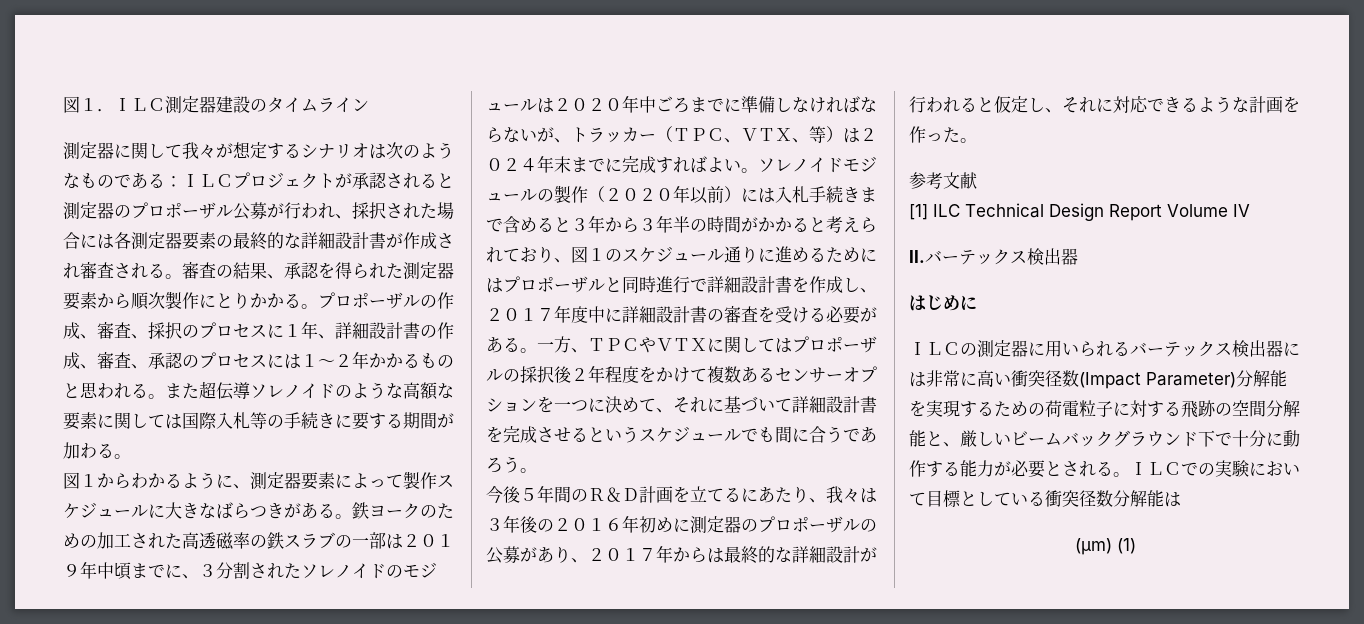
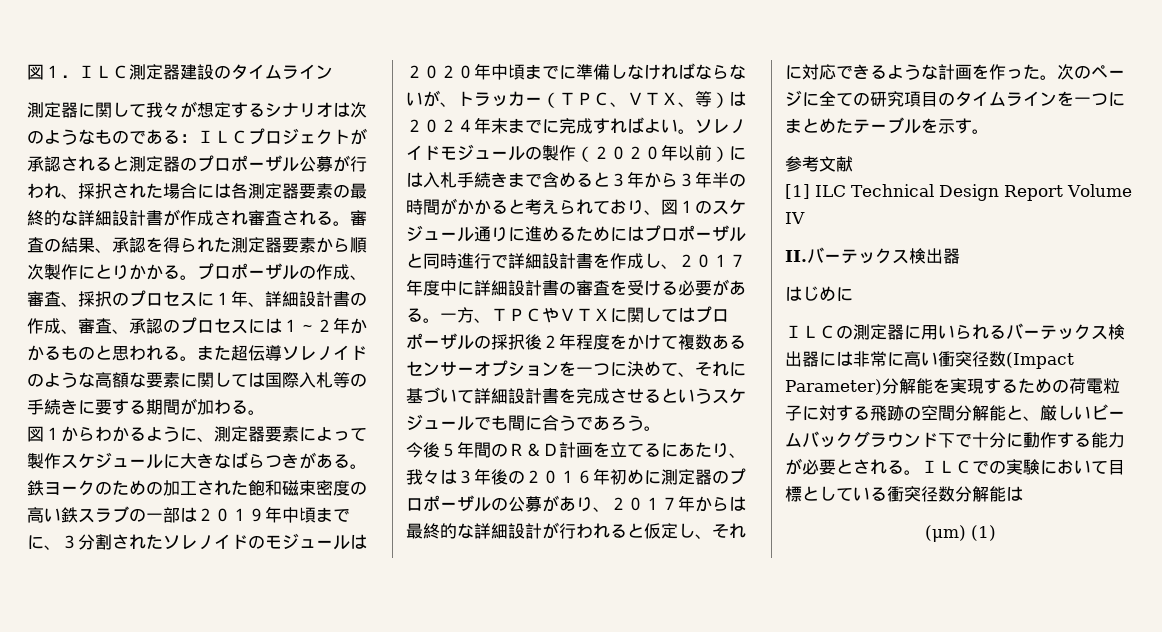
[182,532,267,550] 高透磁率の -> [248,480,367,496] [27,507,61,523] 飽和磁束密度の高い
[656,96,690,113] ごろ -> [508,64,525,80] 頃
(977, 140) none -> [1057,64,1125,80] [785,90,1125,107] [785,117,989,134] 次のページに全ての研究項目のタイムラインを一つにまとめたテーブルを示す。

